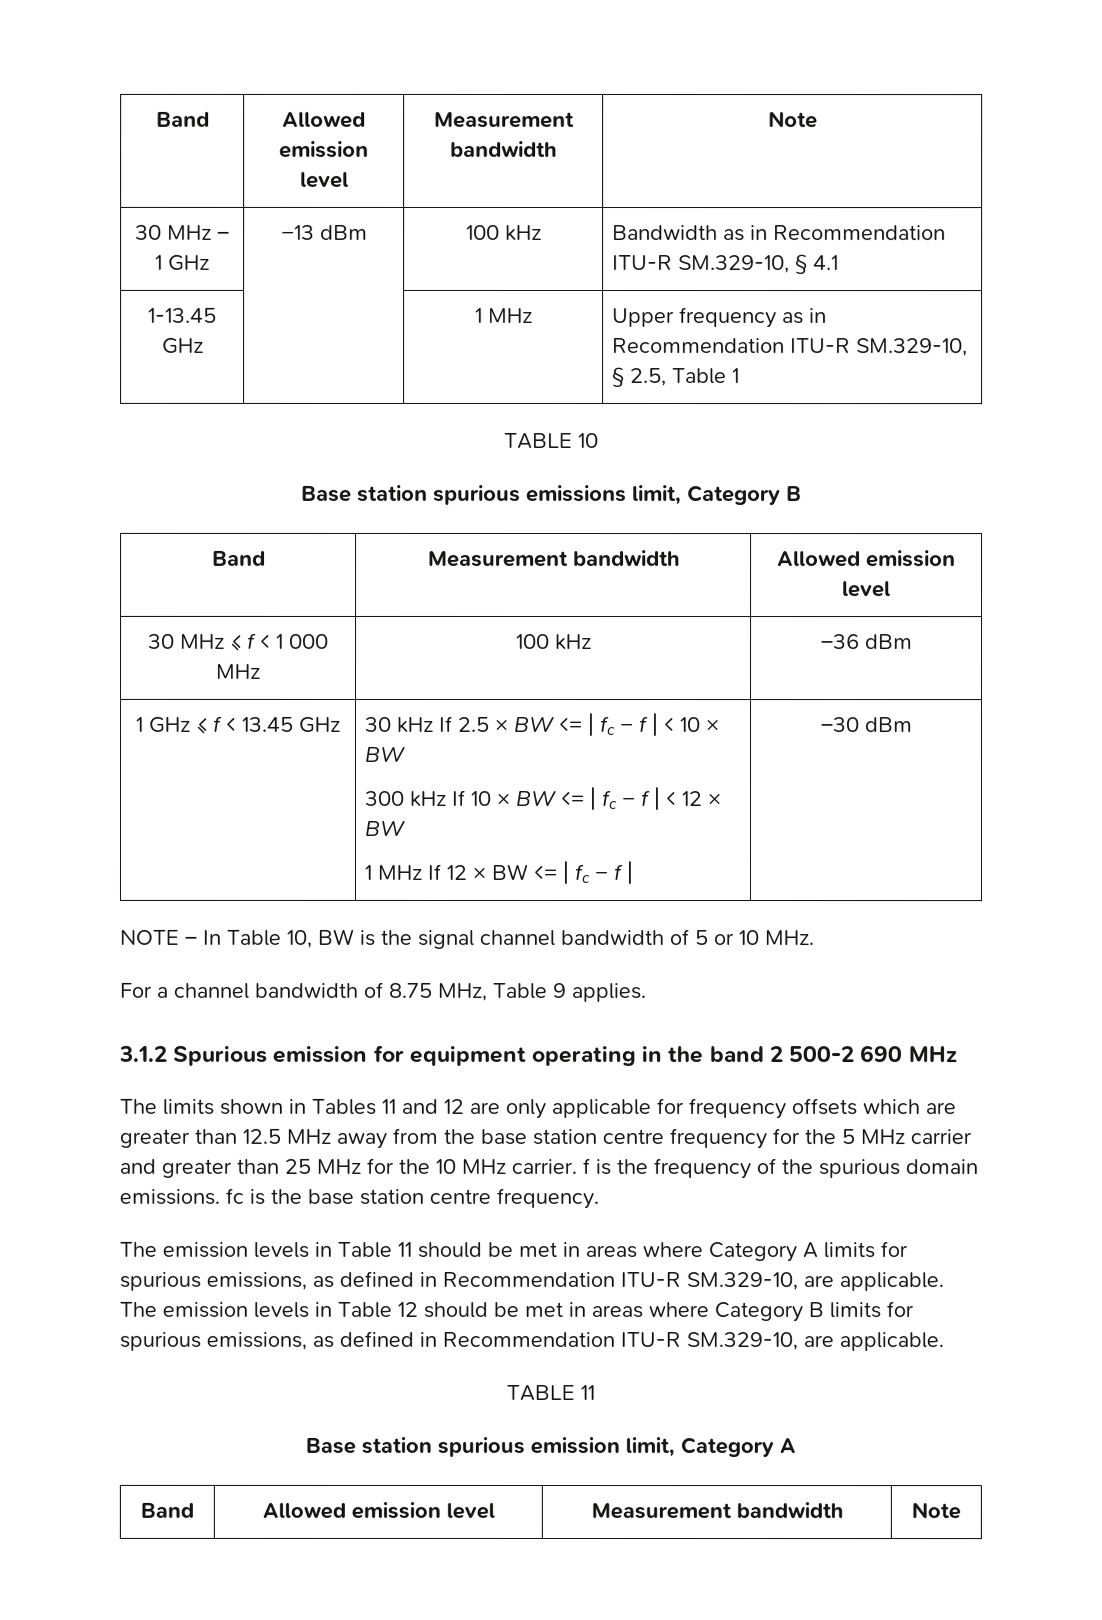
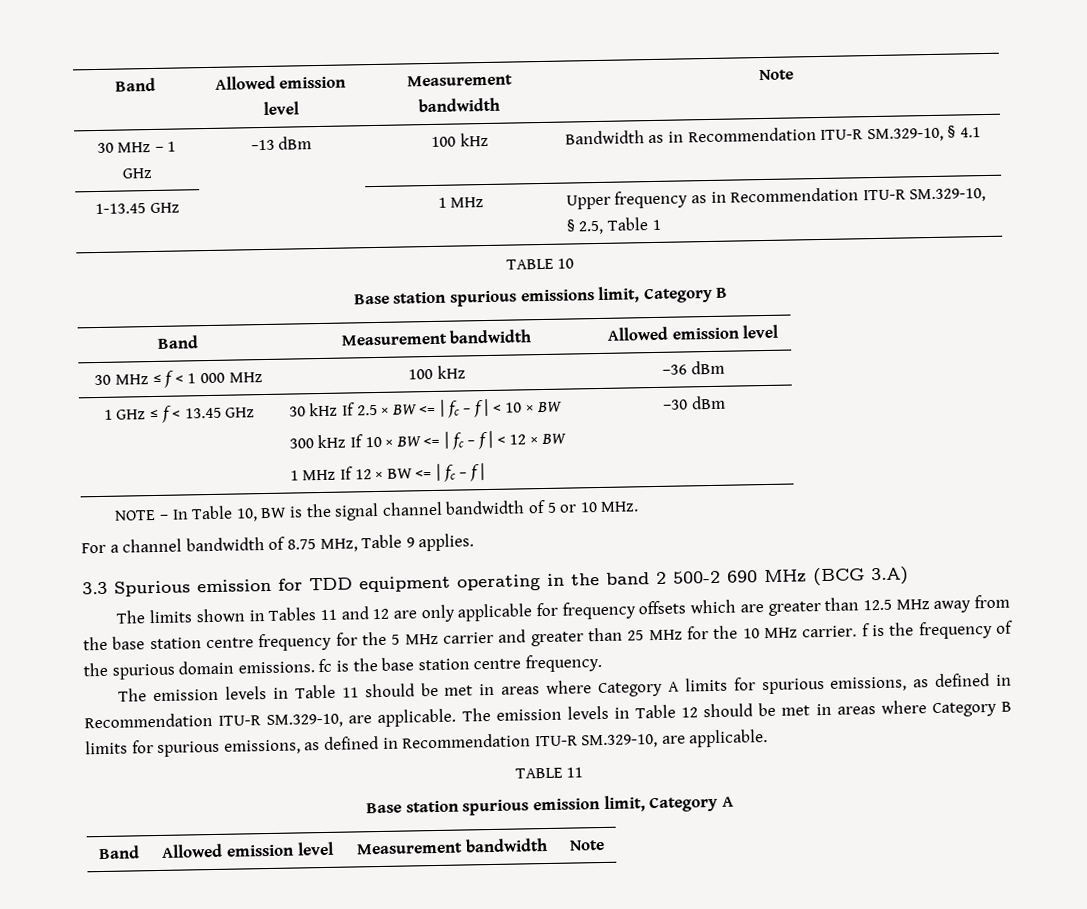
[118,1045,167,1062] 3.1.2 -> [82,581,108,595] 3.3
(404, 1053) none -> [309,577,353,591] TDD
(957, 1054) none -> [813,566,909,586] (BCG 3.A)

